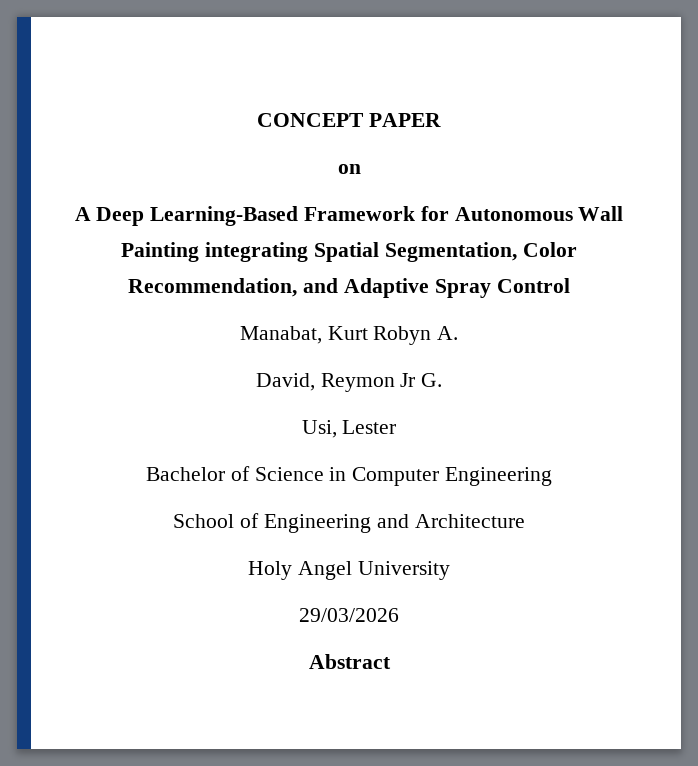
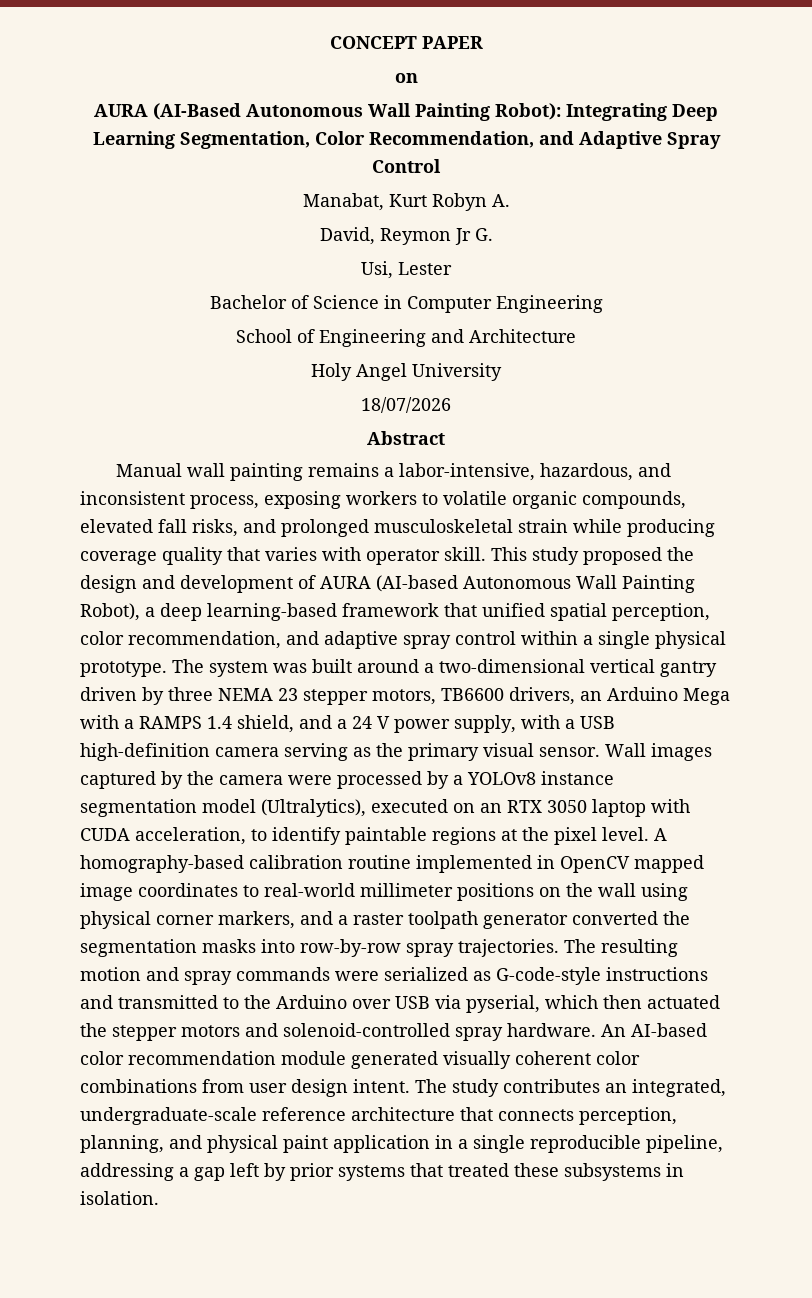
[74,206,624,226] [121,242,379,262] A Deep Learning-Based Framework for Autonomous Wall Painting integrating Spatial -> [94,103,718,121] [92,131,175,149] AURA (AI-Based Autonomous Wall Painting Robot): Integrating Deep Learning
[299,608,399,622] 29/03/2026 -> [361,397,451,413] 18/07/2026
(391, 661) none -> [116,463,672,481] [80,491,686,509] [80,519,715,537] [80,547,694,565] [80,575,695,593] [80,603,710,621] [80,631,726,649] [80,659,717,677] [80,687,730,705] [80,715,615,733] [80,743,712,761] [80,771,614,789] [80,799,690,817] [80,827,667,845] [80,855,704,873] [80,883,688,901] [80,911,690,929] [80,939,678,957] [80,967,708,985] [80,995,720,1013] [80,1023,707,1041] [80,1051,640,1069] [80,1079,726,1097] [80,1107,677,1125] [80,1135,723,1153] [80,1163,684,1181] [80,1191,159,1205] // Manual wall painting remains a labor-intensive, hazardous, and inconsistent process, exposing workers to volatile organic compounds, elevated fall risks, and prolonged musculoskeletal strain while producing coverage quality that varies with operator skill. This study proposed the design and development of AURA (AI-based Autonomous Wall Painting Robot), a deep learning-based framework that unified spatial perception, color recommendation, and adaptive spray control within a single physical prototype. The system was built around a two-dimensional vertical gantry driven by three NEMA 23 stepper motors, TB6600 drivers, an Arduino Mega with a RAMPS 1.4 shield, and a 24 V power supply, with a USB high-definition camera serving as the primary visual sensor. Wall images captured by the camera were processed by a YOLOv8 instance segmentation model (Ultralytics), executed on an RTX 3050 laptop with CUDA acceleration, to identify paintable regions at the pixel level. A homography-based calibration routine implemented in OpenCV mapped image coordinates to real-world millimeter positions on the wall using physical corner markers, and a raster toolpath generator converted the segmentation masks into row-by-row spray trajectories. The resulting motion and spray commands were serialized as G-code-style instructions and transmitted to the Arduino over USB via pyserial, which then actuated the stepper motors and solenoid-controlled spray hardware. An AI-based color recommendation module generated visually coherent color combinations from user design intent. The study contributes an integrated, undergraduate-scale reference architecture that connects perception, planning, and physical paint application in a single reproducible pipeline, addressing a gap left by prior systems that treated these subsystems in isolation.

